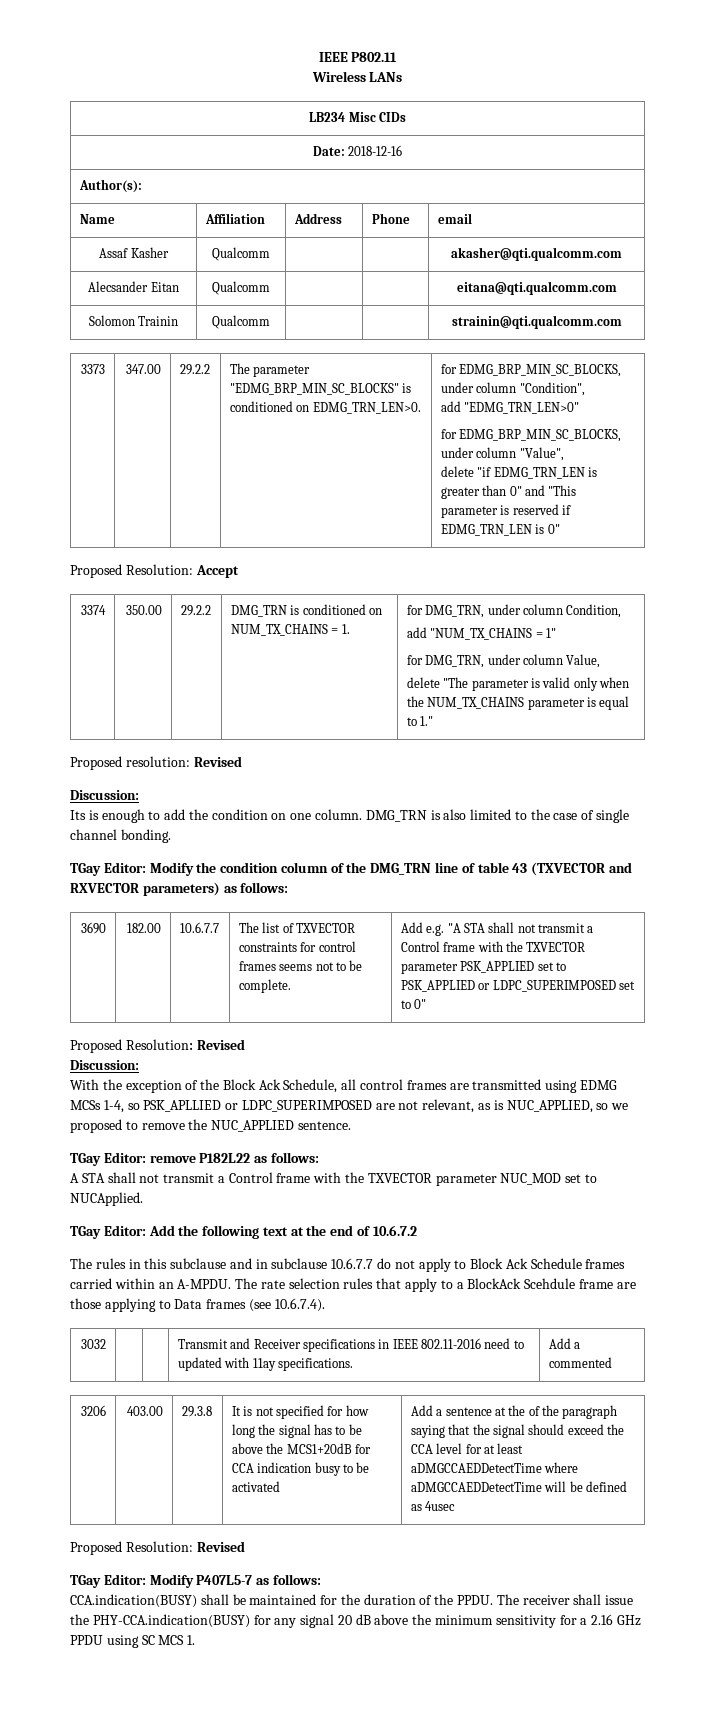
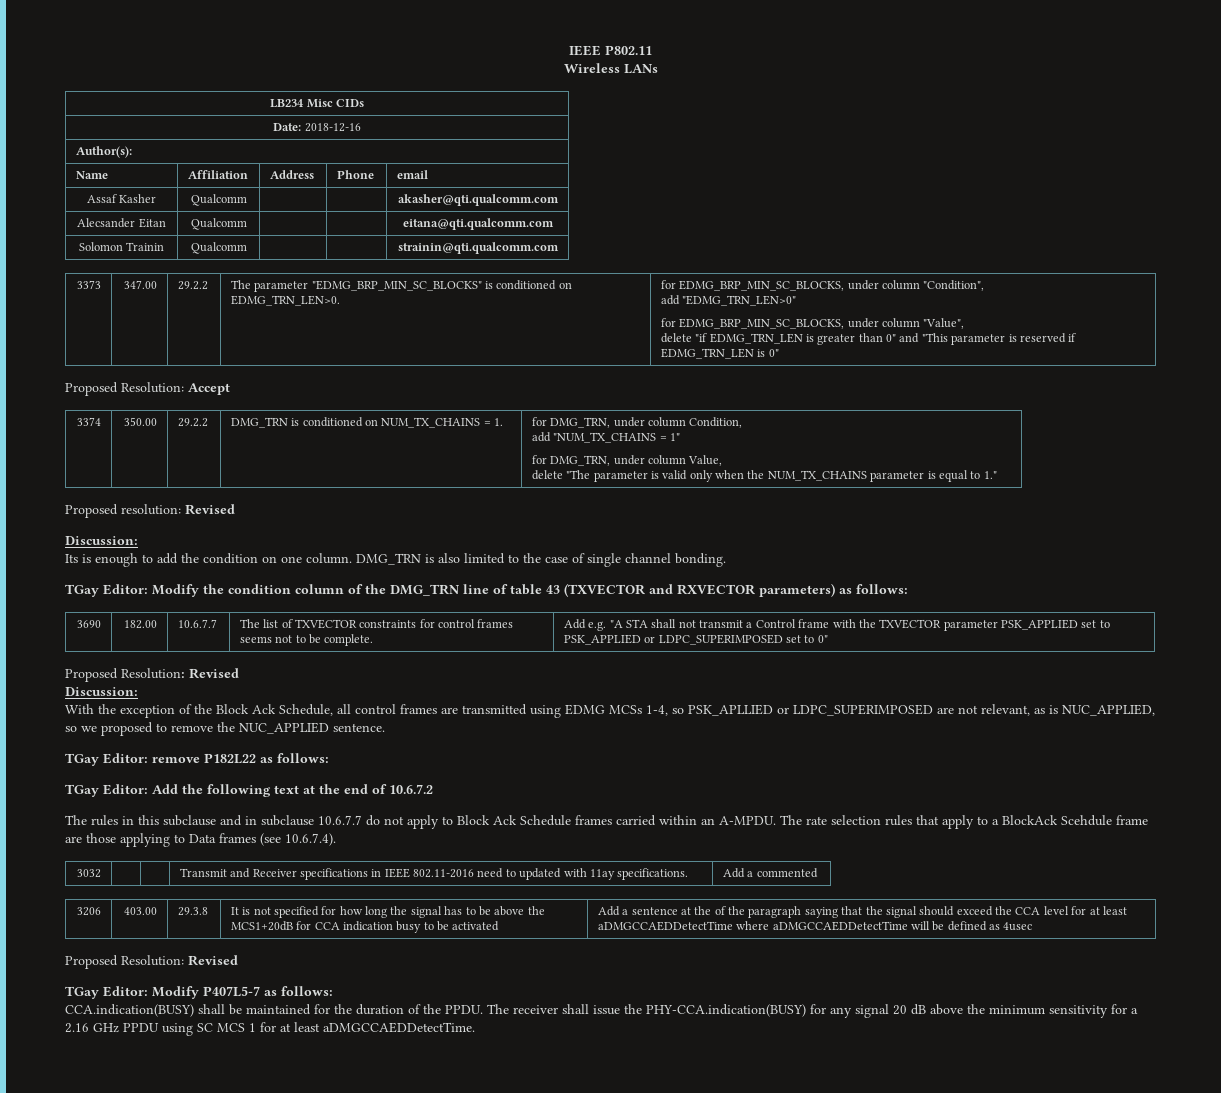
[70,1172,597,1186] [70,1192,143,1206] // A STA shall not transmit a Control frame with the TXVECTOR parameter NUC_MOD set to NUCApplied. -> (329, 758) none
[187,1635,196,1645] 1. -> [249,1022,475,1033] 1 for at least aDMGCCAEDDetectTime.

